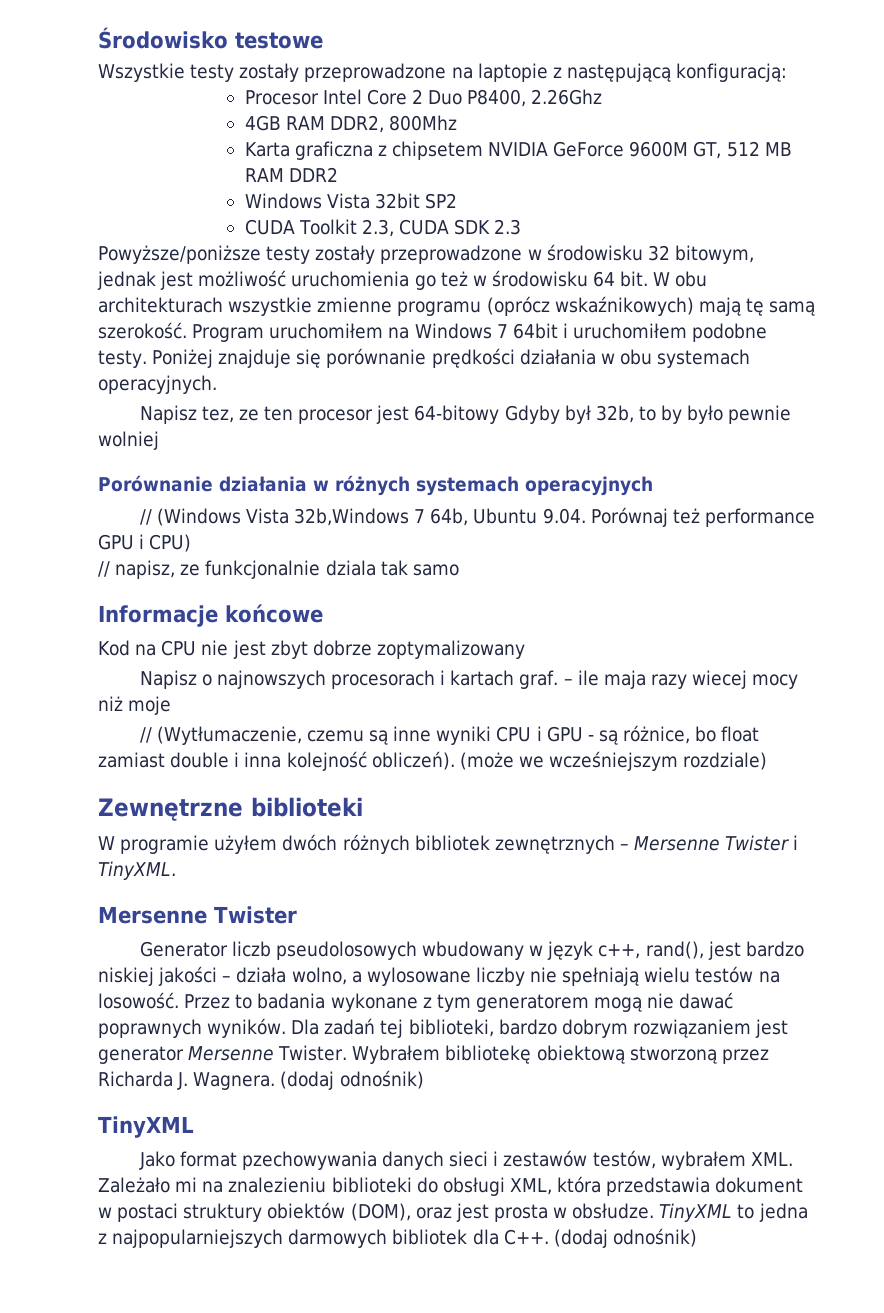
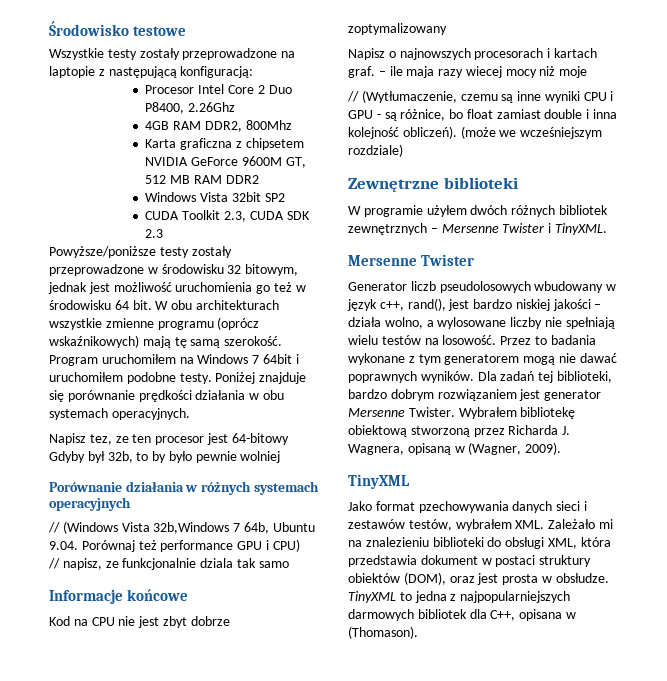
[193,1070,424,1090] Wagnera. (dodaj odnośnik) -> [348,442,562,455] Wagnera, opisaną w (Wagner, 2009).
[503,1228,697,1248] C++. (dodaj odnośnik) -> [490,609,576,621] [348,626,418,639] C++, opisana w (Thomason).

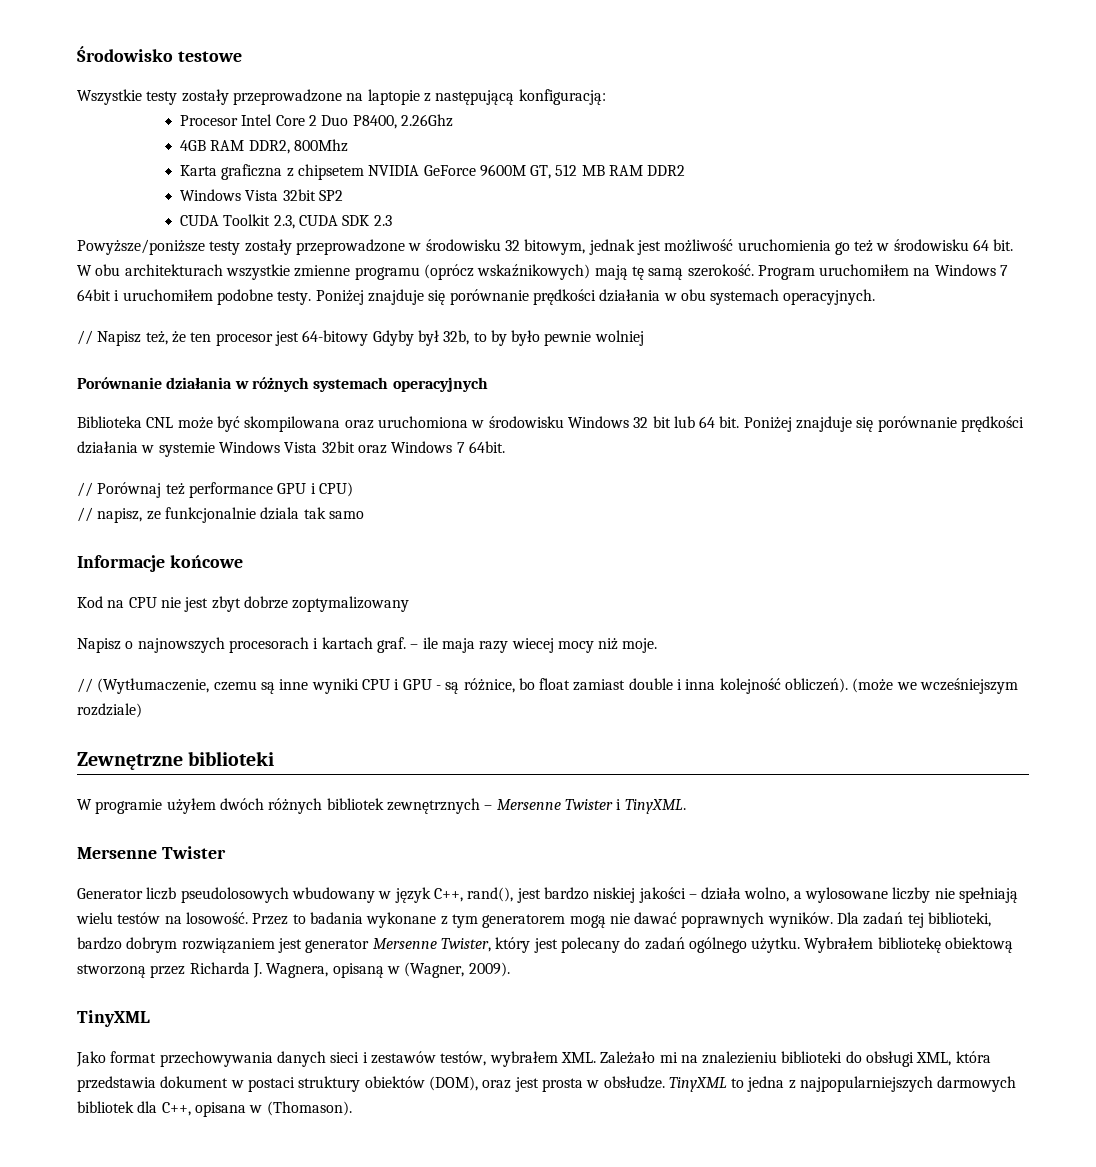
[49,433,129,445] Napisz tez, ze -> [77,330,186,346] // Napisz też, że
[48,521,315,534] [49,541,78,550] // (Windows Vista 32b,Windows 7 64b, Ubuntu 9.04. -> [77,416,1025,432] [77,441,505,457] [77,482,93,497] Biblioteka CNL może być skompilowana oraz uruchomiona w środowisku Windows 32 bit lub 64 bit. Poniżej znajduje się porównanie prędkości działania w systemie Windows Vista 32bit oraz Windows 7 64bit. // //
[559,66,588,78] moje -> [622,638,658,653] moje.
[379,301,404,311] c++, -> [433,888,463,902] C++,
[408,407,455,417] Twister. -> [440,937,801,953] Twister, który jest polecany do zadań ogólnego użytku.
[418,501,509,513] pzechowywania -> [159,1051,273,1067] przechowywania

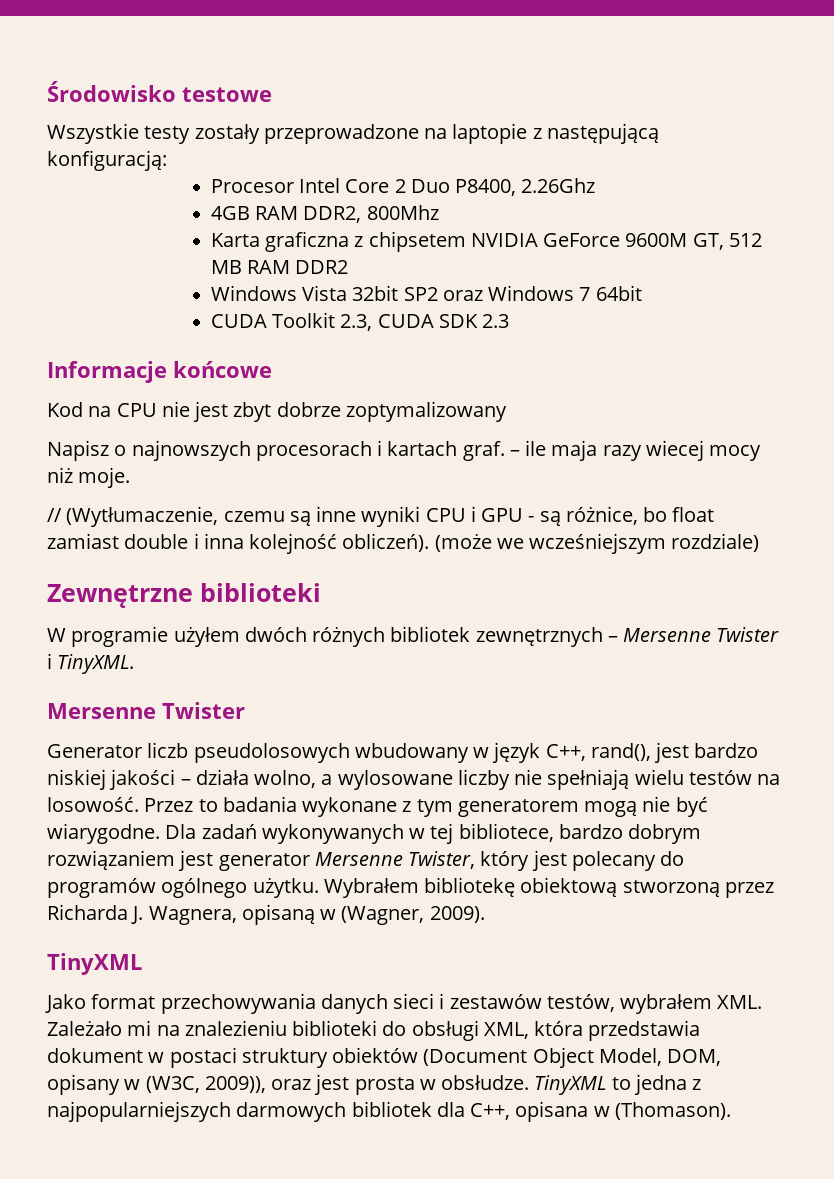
(343, 195) none -> [442,285,642,301] oraz Windows 7 64bit
[77,239,1014,255] [77,264,1009,280] [77,289,876,305] [77,330,644,346] [77,377,488,392] [77,416,1025,432] [77,441,505,457] [77,482,353,498] [77,507,364,523] // Powyższe/poniższe testy zostały przeprowadzone w środowisku 32 bitowym, jednak jest możliwość uruchomienia go też w środowisku 64 bit. W obu architekturach wszystkie zmienne programu (oprócz wskaźnikowych) mają tę samą szerokość. Program uruchomiłem na Windows 7 64bit i uruchomiłem podobne testy. Poniżej znajduje się porównanie prędkości działania w obu systemach operacyjnych. // // Napisz też, że ten procesor jest 64-bitowy Gdyby był 32b, to by było pewnie wolniej // Porównanie działania w różnych systemach operacyjnych // Biblioteka CNL może być skompilowana oraz uruchomiona w środowisku Windows 32 bit lub 64 bit. Poniżej znajduje się porównanie prędkości działania w systemie Windows Vista 32bit oraz Windows 7 64bit. // // Porównaj też performance GPU i CPU) // // napisz, ze funkcjonalnie dziala tak samo -> (510, 321) none
[634,912,992,928] dawać poprawnych wyników. Dla zadań tej biblioteki, -> [675,797,708,817] [47,823,554,844] być wiarygodne. Dla zadań wykonywanych w tej bibliotece,
[644,937,685,950] zadań -> [47,878,156,898] programów
[428,1076,478,1091] (DOM), -> [423,1047,722,1068] [47,1074,266,1095] (Document Object Model, DOM, opisany w (W3C, 2009)),

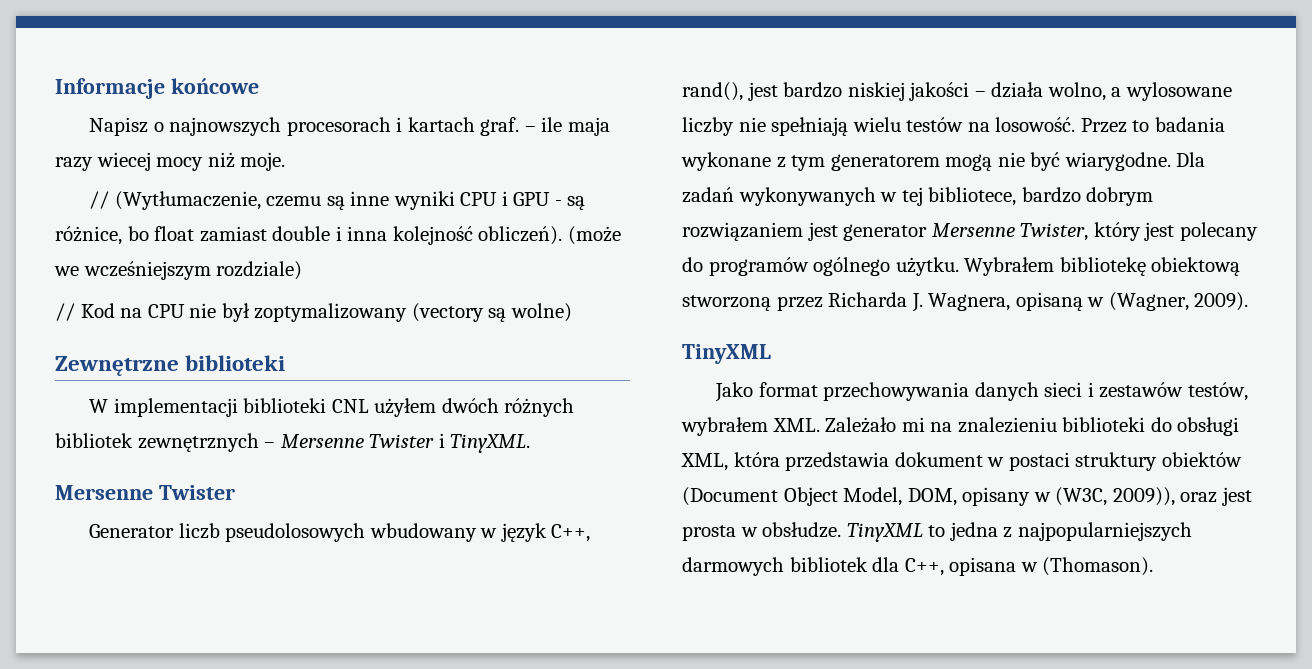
[47,81,272,102] [47,123,659,144] [47,150,167,171] [210,178,596,196] [210,205,439,223] [210,231,762,252] [210,260,349,274] [210,285,642,301] [210,312,510,331] [47,361,272,383] [47,401,507,422] Środowisko testowe // Wszystkie testy zostały przeprowadzone na laptopie z następującą konfiguracją: // Procesor Intel Core 2 Duo P8400, 2.26Ghz // 4GB RAM DDR2, 800Mhz // Karta graficzna z chipsetem NVIDIA GeForce 9600M GT, 512 MB RAM DDR2 // Windows Vista 32bit SP2 oraz Windows 7 64bit // CUDA Toolkit 2.3, CUDA SDK 2.3 // Informacje końcowe // Kod na CPU nie jest zbyt dobrze zoptymalizowany -> [55,78,259,99] Informacje końcowe
(760, 542) none -> [55,303,572,322] // // Kod na CPU nie był zoptymalizowany (vectory są wolne)
[71,626,169,647] programie -> [113,398,369,417] implementacji biblioteki CNL

